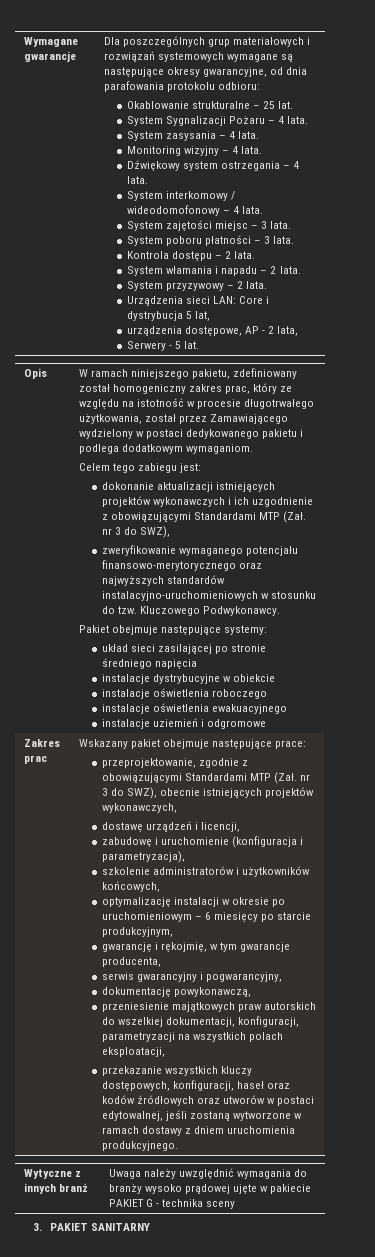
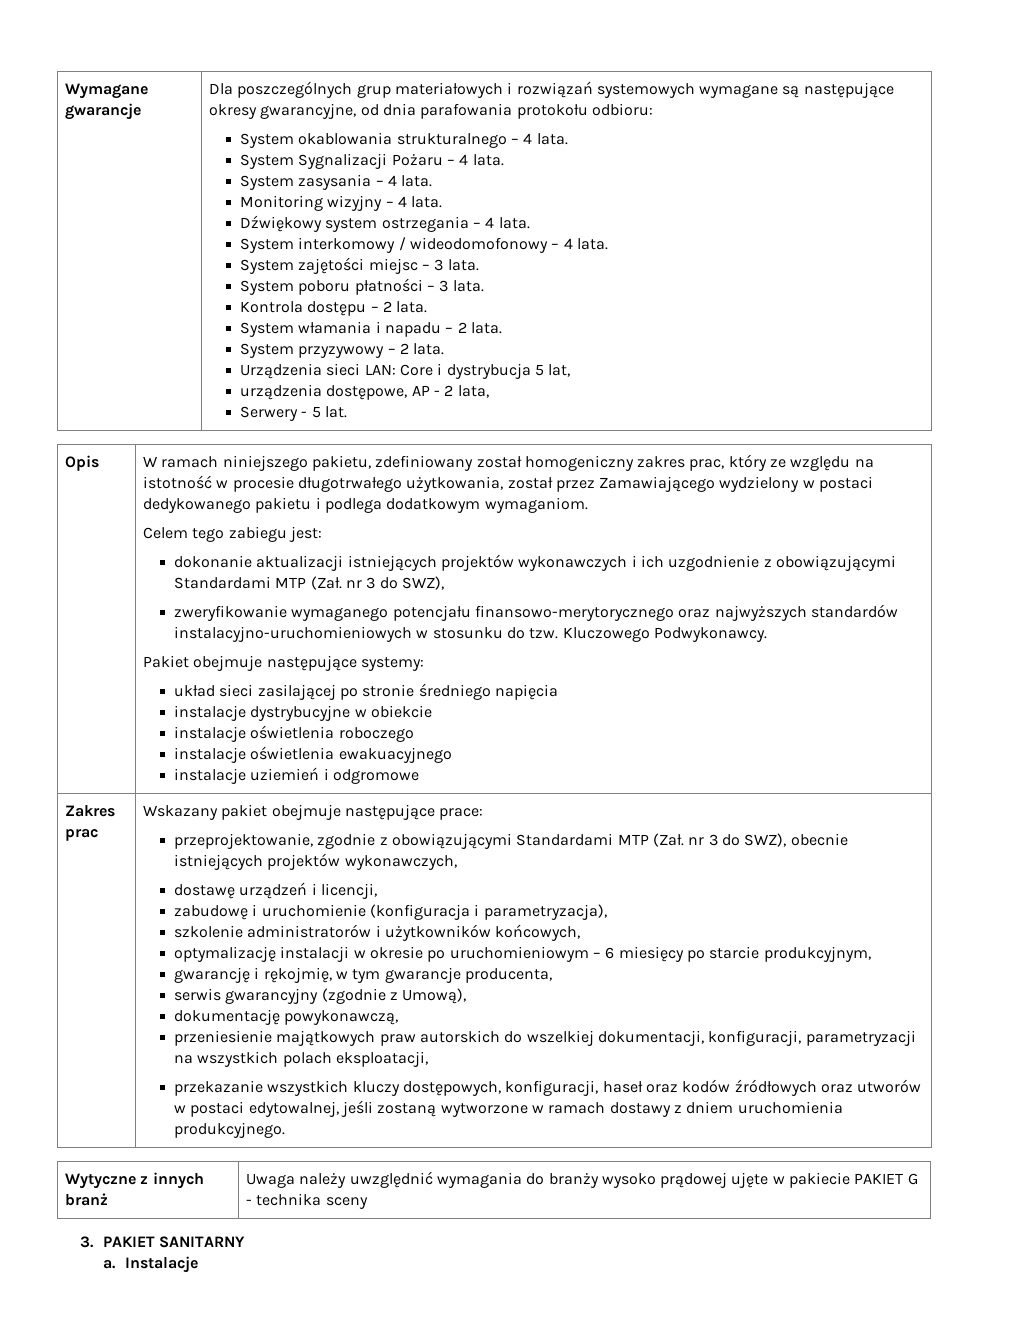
[126,101,294,109] Okablowanie strukturalne – 25 lat. -> [240,132,568,148] System okablowania strukturalnego – 4 lata.
[200,972,283,982] i pogwarancyjny, -> [321,988,467,1004] (zgodnie z Umową),
(151, 1227) none -> [102,1256,199,1273] // a. Instalacje

